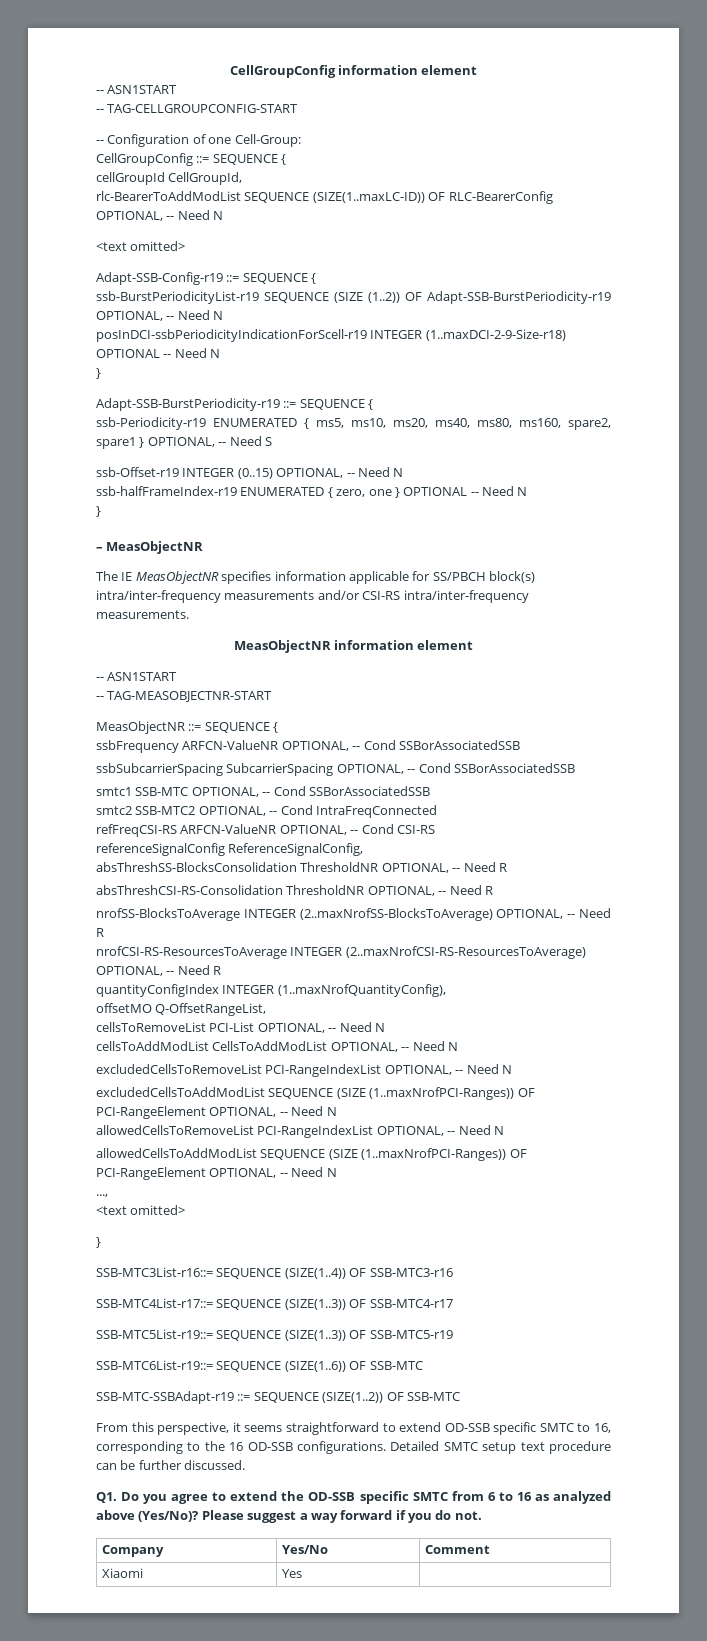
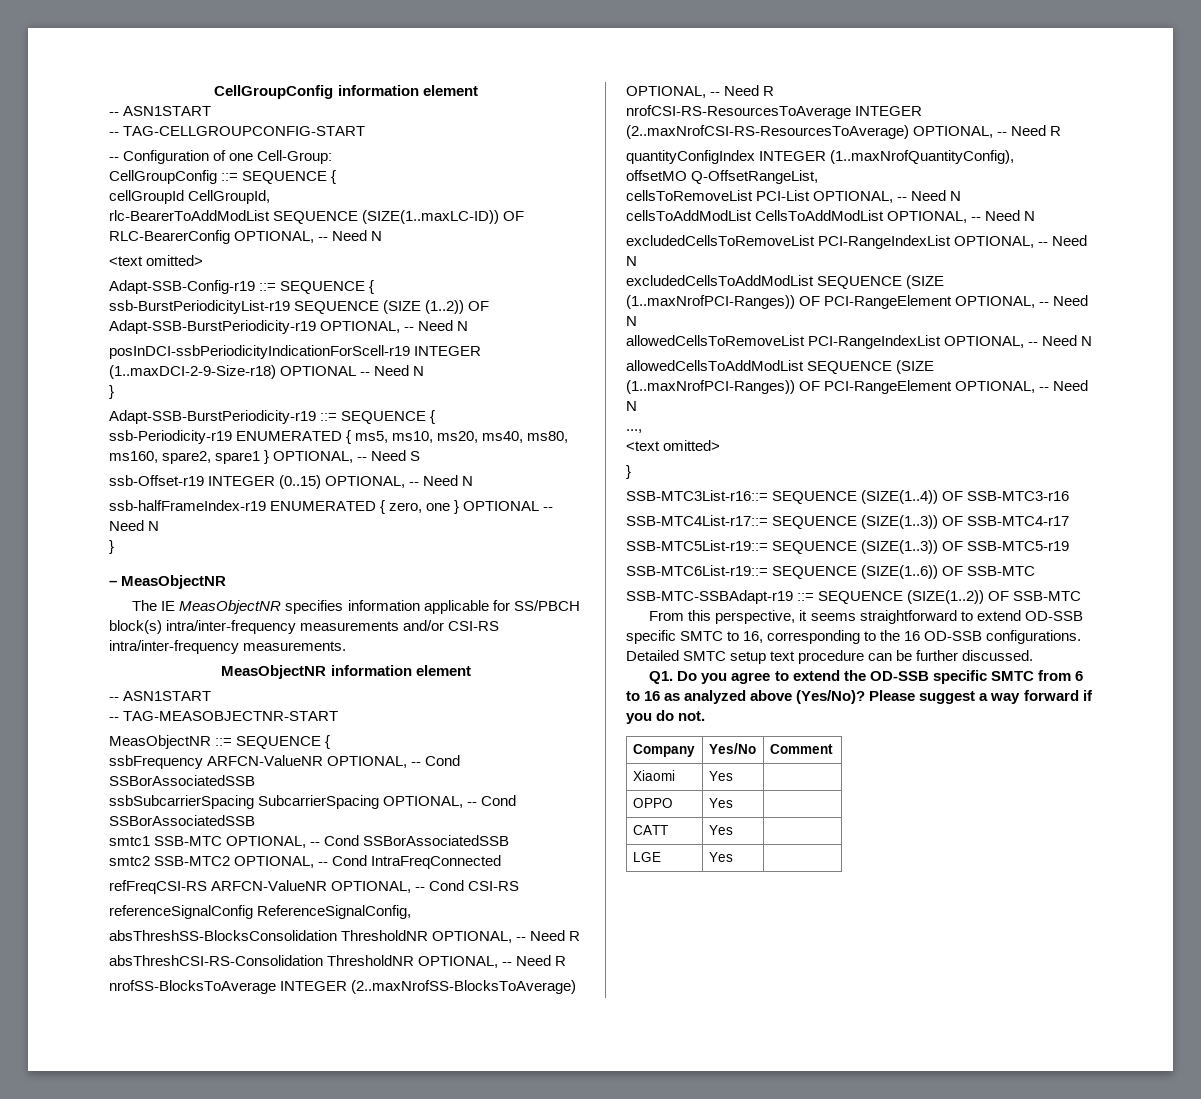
(302, 1573) none -> [632,798,673,808] [708,798,733,808] [632,825,668,835] [708,825,733,835] [632,852,661,862] [708,852,733,862] // OPPO | Yes | // CATT | Yes | // LGE | Yes |

